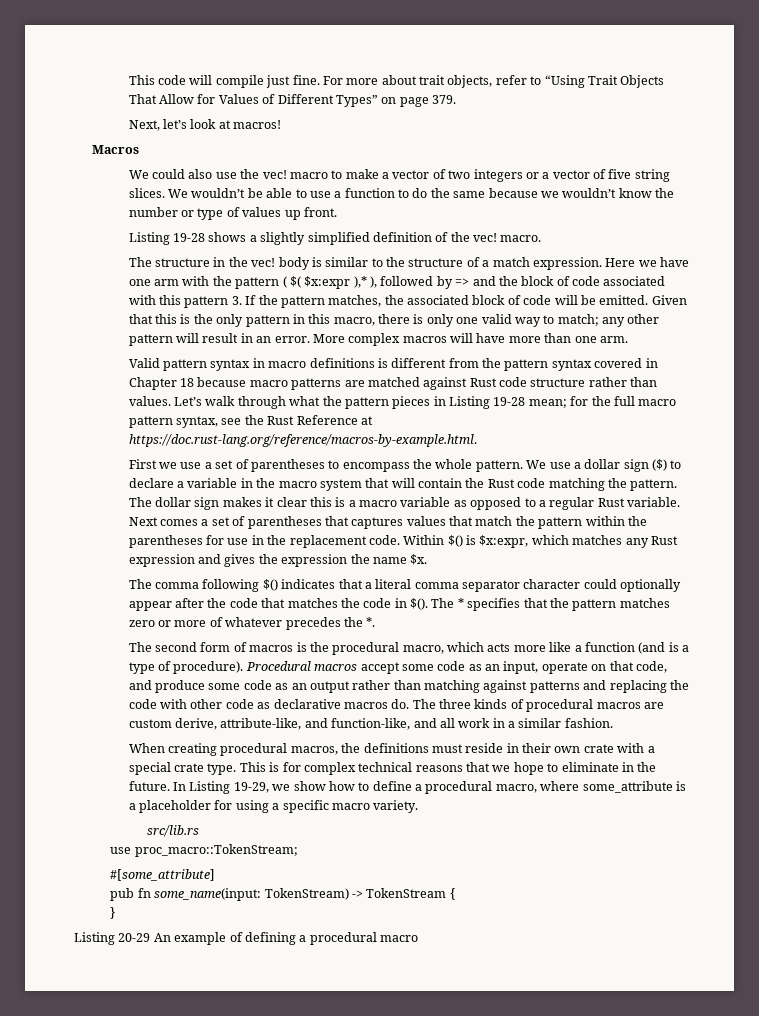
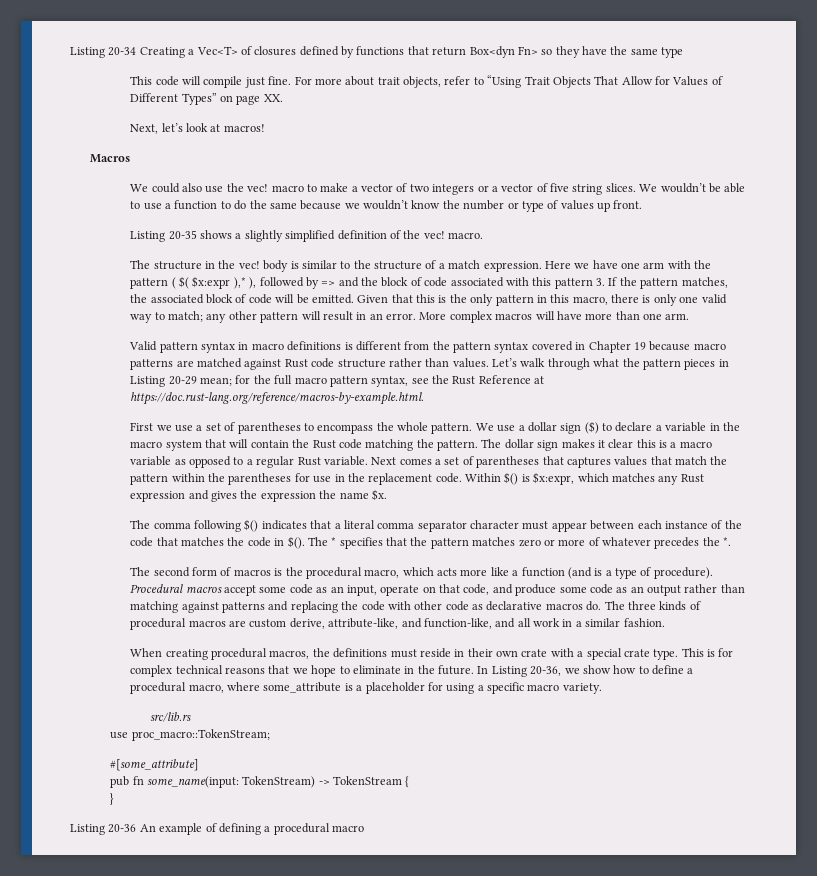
(128, 80) none -> [70,46,684,58] Listing 20-34 Creating a Vec<T> of closures defined by functions that return Box<dyn Fn> so they have the same type //
[432,95,457,104] 379. -> [263,94,283,102] XX.
[173,233,206,242] 19-28 -> [168,230,197,240] 20-35
[180,378,195,387] 18 -> [633,342,646,350] 19
[493,397,526,406] 19-28 -> [168,376,197,385] 20-29
[583,579,682,592] [128,598,205,611] could optionally appear after -> [522,520,723,532] must appear between each instance of
[233,782,269,793] 19-29, -> [530,666,562,676] 20-36,
[118,933,151,942] 20-29 -> [108,824,137,833] 20-36

